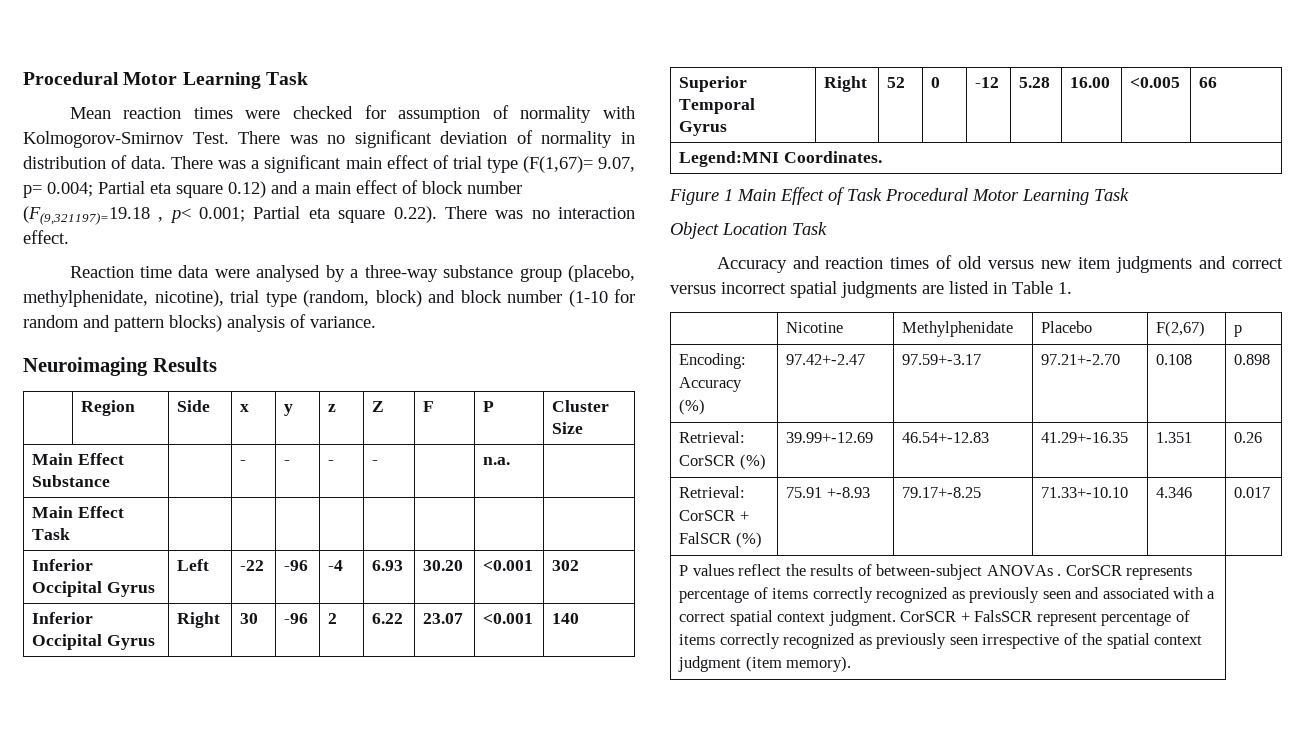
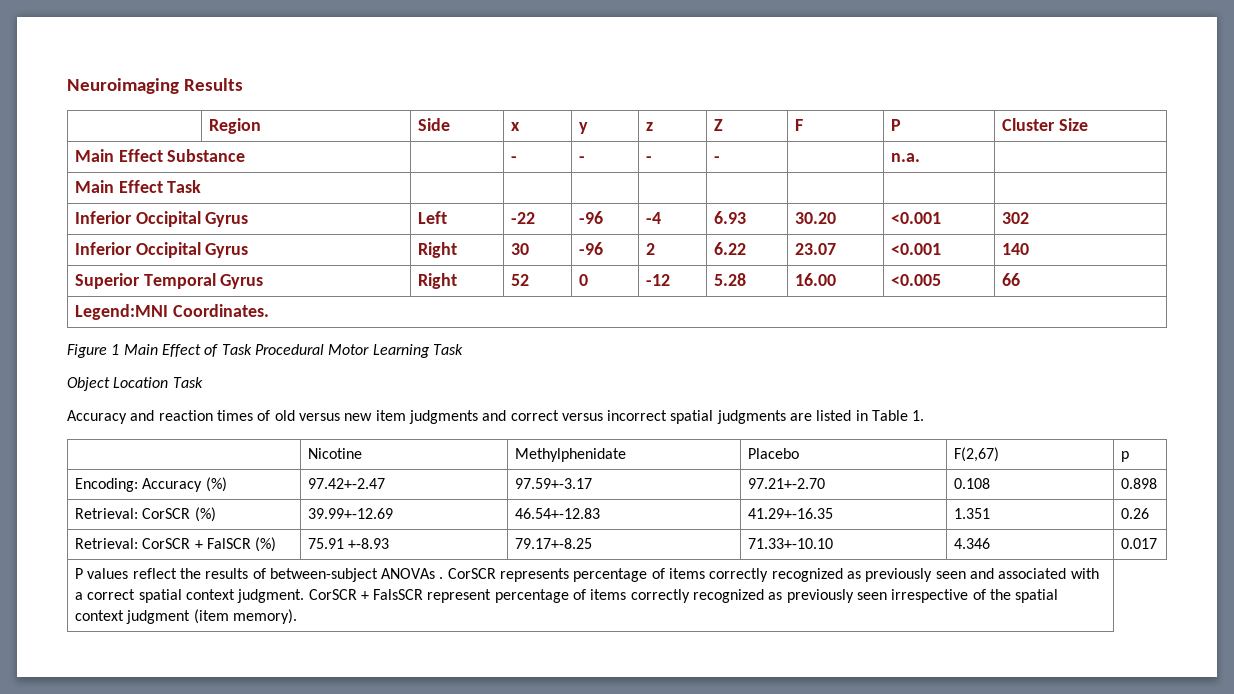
[23,72,308,89] [69,105,635,123] [23,130,635,148] [23,155,636,173] [23,180,522,198] [23,206,636,225] [23,230,69,244] [69,265,635,282] [23,289,635,307] [23,314,376,332] Procedural Motor Learning Task // Mean reaction times were checked for assumption of normality with Kolmogorov-Smirnov Test. There was no significant deviation of normality in distribution of data. There was a significant main effect of trial type (F(1,67)= 9.07, p= 0.004; Partial eta square 0.12) and a main effect of block number (F(9,321197)=19.18 , p< 0.001; Partial eta square 0.22). There was no interaction effect. // Reaction time data were analysed by a three-way substance group (placebo, methylphenidate, nicotine), trial type (random, block) and block number (1-10 for random and pattern blocks) analysis of variance. // -> (67, 86) none

